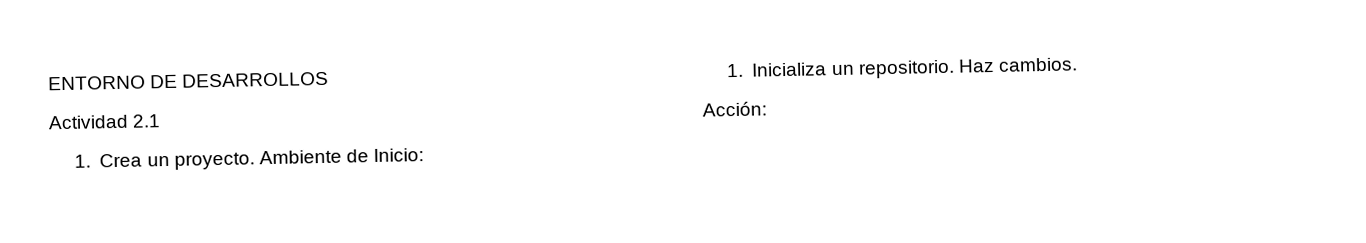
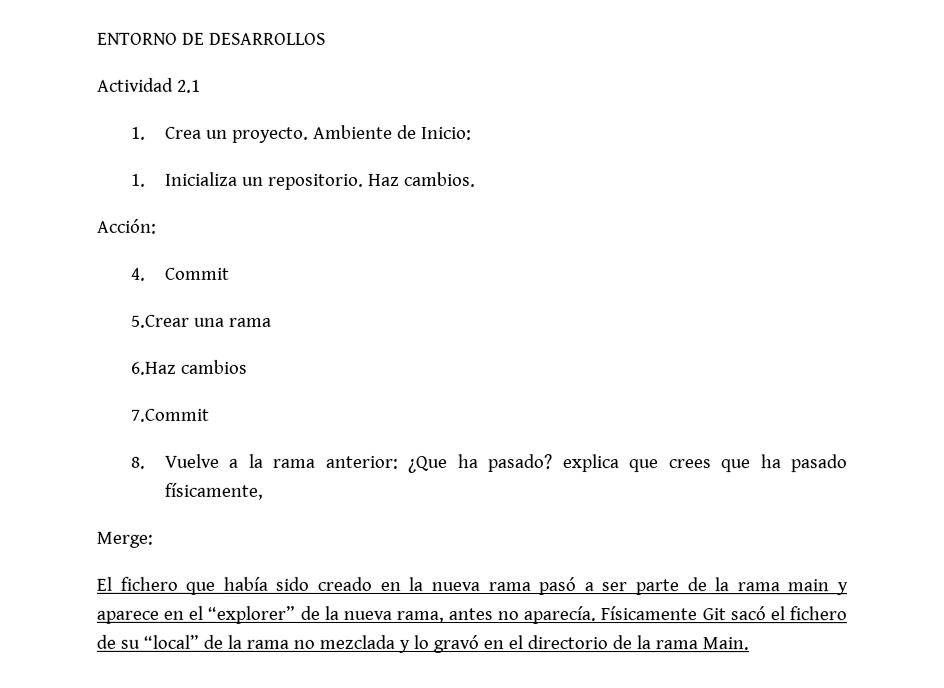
(767, 109) none -> [130,267,230,281] [130,314,272,328] [129,359,247,375] [129,408,209,422] [129,453,847,473] [163,482,263,500] [96,531,153,548] [96,576,848,596] [96,605,847,625] [96,634,749,654] // 4. Commit // 5.Crear una rama // 6.Haz cambios // 7.Commit // 8. Vuelve a la rama anterior: ¿Que ha pasado? explica que crees que ha pasado físicamente, // Merge: // El fichero que había sido creado en la nueva rama pasó a ser parte de la rama main y aparece en el “explorer” de la nueva rama, antes no aparecía. Físicamente Git sacó el fichero de su “local” de la rama no mezclada y lo gravó en el directorio de la rama Main.

